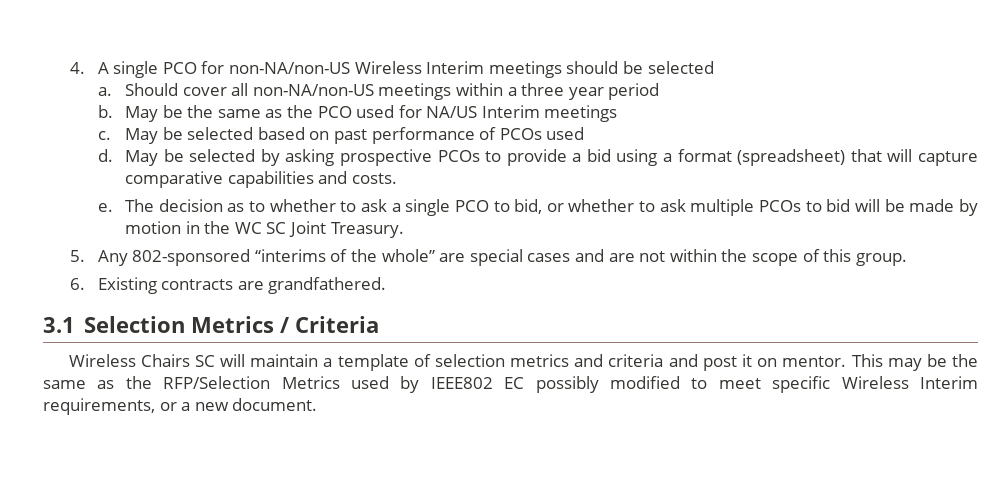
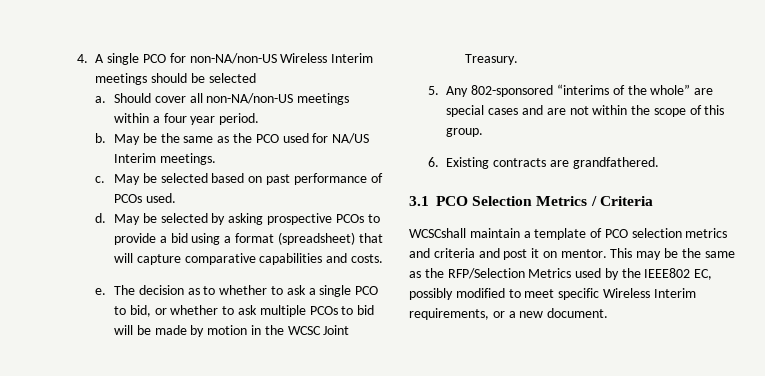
[521,83,660,100] three year period -> [163,113,260,125] four year period.
[544,105,618,122] meetings -> [159,153,216,165] meetings.
[546,127,585,140] used -> [145,193,176,203] used.
[234,222,287,234] WC SC -> [287,326,321,335] WCSC
(75, 325) none -> [436,196,468,206] PCO
[68,354,246,367] Wireless Chairs SC will -> [409,228,466,238] WCSCshall
(431, 360) none -> [604,229,628,238] PCO
[430,377,525,389] IEEE802 EC -> [621,268,713,280] the IEEE802 EC,

